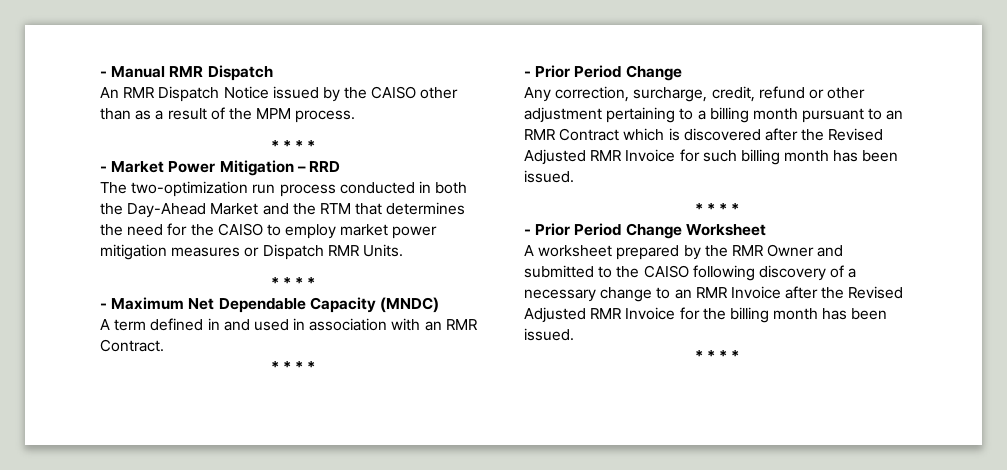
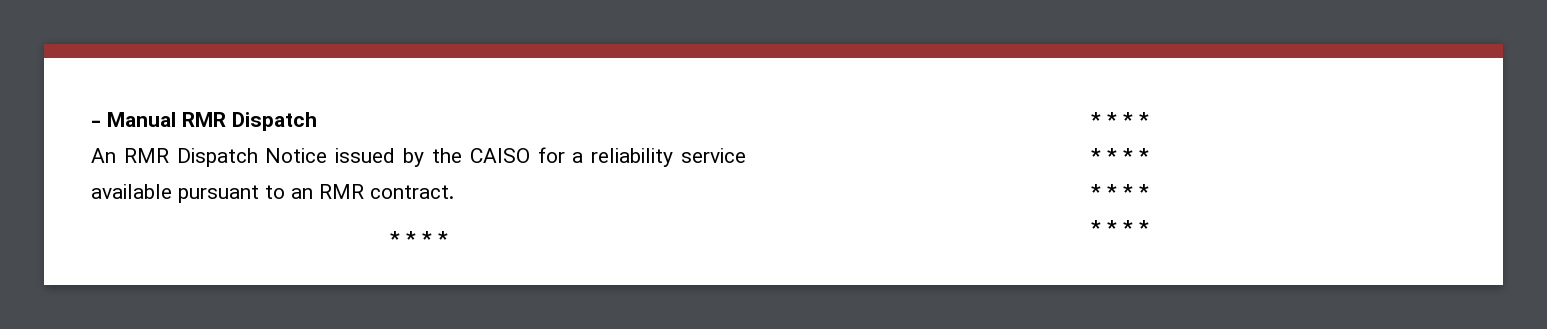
[420,87,459,99] [100,107,356,123] [270,140,316,151] [100,160,340,176] [100,181,468,197] [100,202,466,218] [100,223,438,239] [100,244,403,260] [270,277,316,288] [100,297,439,313] [100,318,478,331] [100,339,164,352] [270,361,316,372] [524,65,682,81] [524,86,866,102] [524,107,904,123] [524,128,884,141] [524,149,899,165] [524,170,574,183] [694,203,740,214] [524,223,766,239] [524,244,844,260] [524,265,857,281] [524,286,904,302] [524,307,888,323] [524,328,574,341] other than as a result of the MPM process. // * * * * // - Market Power Mitigation – RRD // The two-optimization run process conducted in both the Day-Ahead Market and the RTM that determines the need for the CAISO to employ market power mitigation measures or Dispatch RMR Units. // * * * * // - Maximum Net Dependable Capacity (MNDC) // A term defined in and used in association with an RMR Contract. // * * * * // - Prior Period Change // Any correction, surcharge, credit, refund or other adjustment pertaining to a billing month pursuant to an RMR Contract which is discovered after the Revised Adjusted RMR Invoice for such billing month has been issued. // * * * * // - Prior Period Change Worksheet // A worksheet prepared by the RMR Owner and submitted to the CAISO following discovery of a necessary change to an RMR Invoice after the Revised Adjusted RMR Invoice for the billing month has been issued. -> [537,147,746,167] [91,184,454,203] [389,231,448,246] [1090,112,1149,127] [1090,148,1149,163] [1090,184,1149,199] for a reliability service available pursuant to an RMR contract. // * * * * // * * * * // * * * * // * * * *

